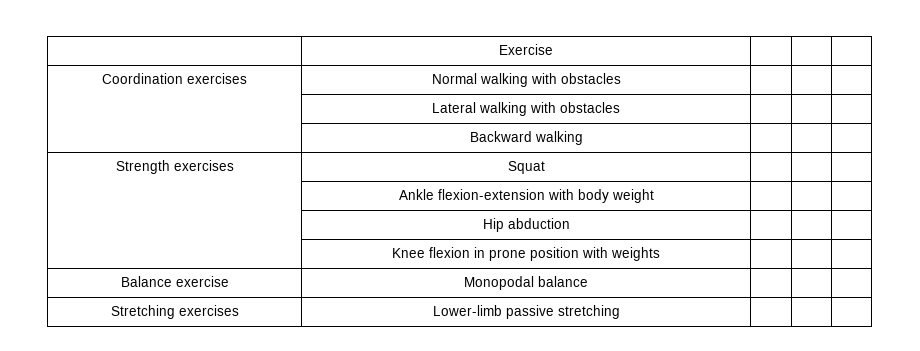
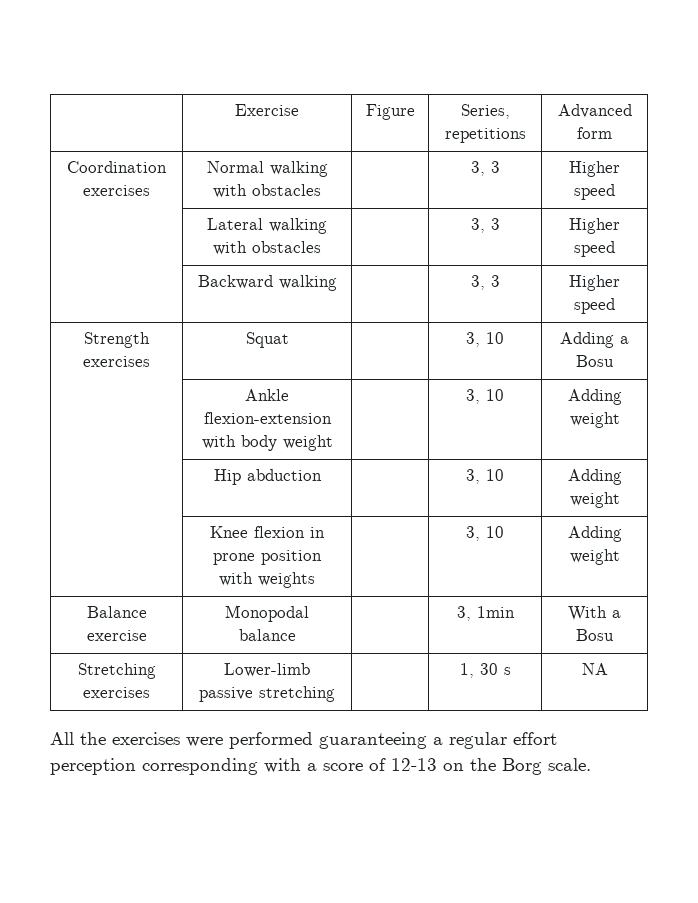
(553, 49) | | -> [365,104,415,120] [460,104,510,119] [444,128,526,143] [557,104,632,118] [577,127,612,139] Figure | Series, repetitions | Advanced form
(621, 78) | -> [470,161,500,176] [569,161,620,177] [574,184,615,200] 3, 3 | Higher speed
[469,131,583,145] [115,160,234,174] [507,161,545,174] | // | Backward walking | | | // Strength exercises | Squat | | | -> [470,218,500,233] [569,218,620,234] [574,241,615,257] [197,275,337,291] [470,275,500,290] [569,275,620,291] [574,298,615,314] [84,332,150,348] [83,356,150,367] [245,332,289,348] [466,332,504,347] [560,332,629,348] [576,355,614,367] 3, 3 | Higher speed // | Backward walking | | 3, 3 | Higher speed // Strength exercises | Squat | | 3, 10 | Adding a Bosu
[482,218,570,232] | // | Hip abduction | | | -> [466,389,504,404] [567,389,622,405] [569,412,620,428] [213,469,322,485] [466,469,504,484] [567,469,622,485] [569,492,620,508] 3, 10 | Adding weight // | Hip abduction | | 3, 10 | Adding weight
(660, 254) | -> [466,526,504,541] [567,526,622,542] [569,549,620,565] 3, 10 | Adding weight
(588, 281) | -> [456,606,515,621] [568,606,621,621] [576,629,614,641] 3, 1min | With a Bosu
(620, 312) | -> [459,663,511,678] [581,663,608,675] [50,732,557,749] [50,758,591,775] 1, 30 s | NA // All the exercises were performed guaranteeing a regular effort perception corresponding with a score of 12-13 on the Borg scale.

